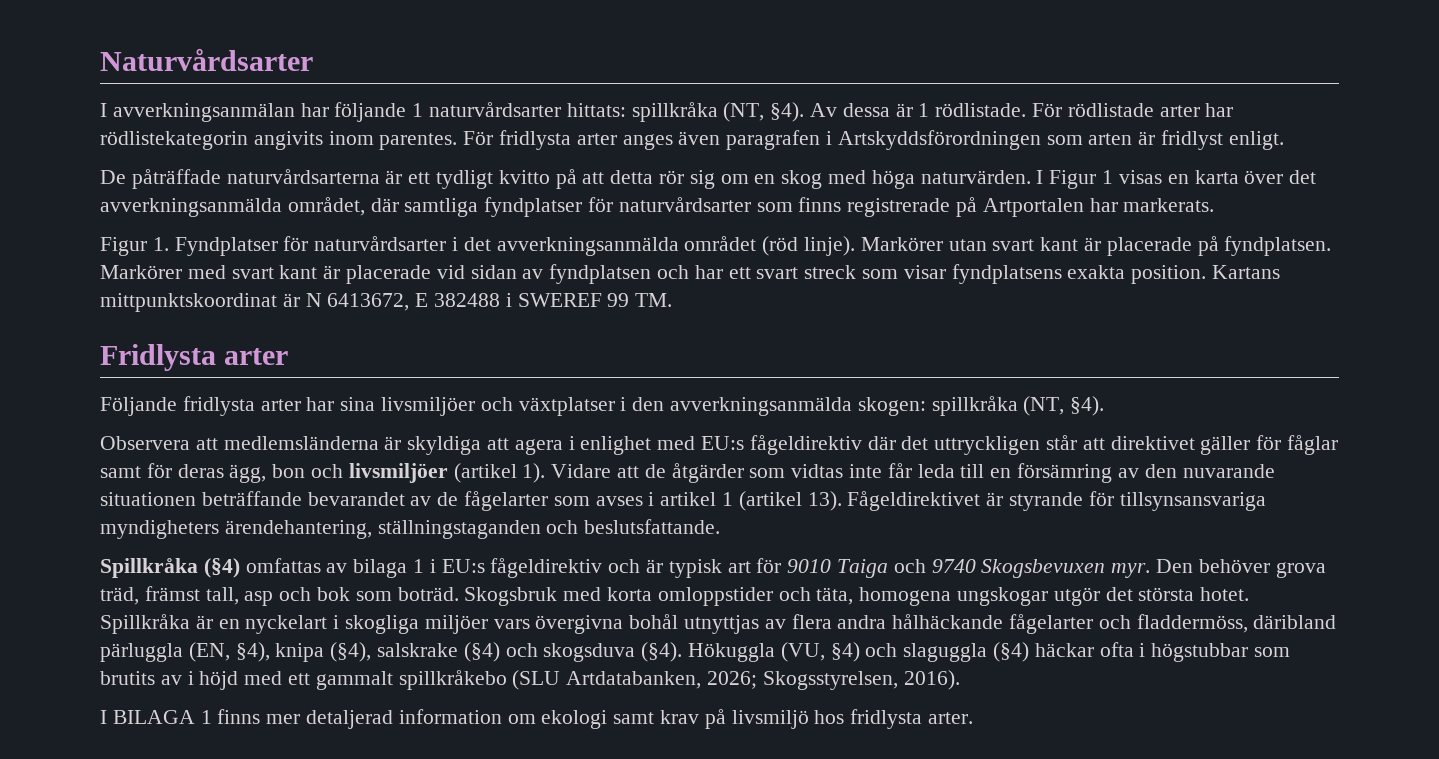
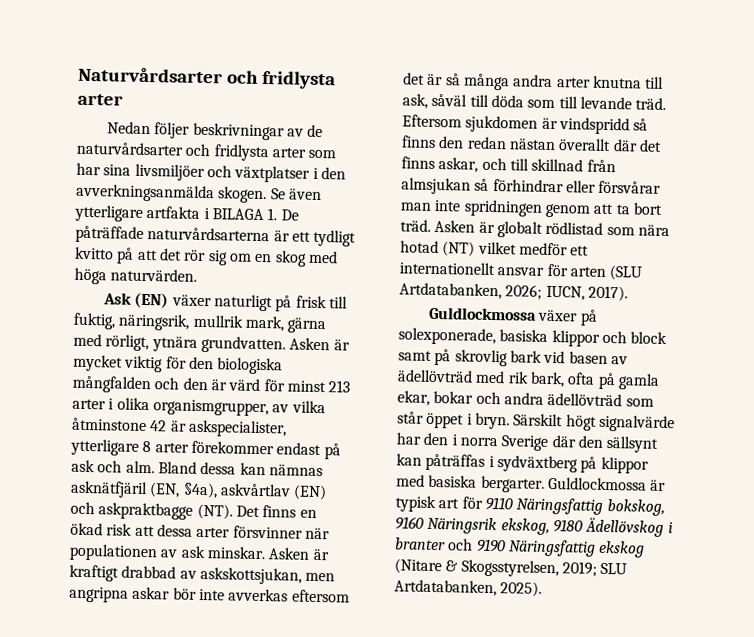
[100,102,1234,122] [100,130,1284,150] // I avverkningsanmälan har följande 1 naturvårdsarter hittats: spillkråka (NT, §4). Av dessa är 1 rödlistade. För rödlistade arter har rödlistekategorin angivits inom parentes. För fridlysta arter anges även paragrafen i Artskyddsförordningen som arten är fridlyst enligt. // -> [226,70,336,90] [77,93,123,106] [107,121,324,141] [76,141,337,162] [76,162,346,183] [76,183,322,204] [74,204,278,222] och fridlysta arter // Nedan följer beskrivningar av de naturvårdsarter och fridlysta arter som har sina livsmiljöer och växtplatser i den avverkningsanmälda skogen. Se även ytterligare artfakta i BILAGA 1.
[610,170,654,184] detta -> [158,248,182,261] det
[1036,170,1317,189] [100,197,1215,217] [100,236,1332,256] [100,264,1281,284] [100,293,673,312] [100,344,289,371] [100,396,1105,416] [100,435,1339,455] [100,463,1275,483] [100,491,1266,511] [100,519,721,539] [100,558,1326,578] [100,586,1250,606] [100,614,1337,634] [100,642,1291,662] [100,670,960,690] [100,709,974,729] I Figur 1 visas en karta över det avverkningsanmälda området, där samtliga fyndplatser för naturvårdsarter som finns registrerade på Artportalen har markerats. // Figur 1. Fyndplatser för naturvårdsarter i det avverkningsanmälda området (röd linje). Markörer utan svart kant är placerade på fyndplatsen. Markörer med svart kant är placerade vid sidan av fyndplatsen och har ett svart streck som visar fyndplatsens exakta position. Kartans mittpunktskoordinat är N 6413672, E 382488 i SWEREF 99 TM. // Fridlysta arter // Följande fridlysta arter har sina livsmiljöer och växtplatser i den avverkningsanmälda skogen: spillkråka (NT, §4). // Observera att medlemsländerna är skyldiga att agera i enlighet med EU:s fågeldirektiv där det uttryckligen står att direktivet gäller för fåglar samt för deras ägg, bon och livsmiljöer (artikel 1). Vidare att de åtgärder som vidtas inte får leda till en försämring av den nuvarande situationen beträffande bevarandet av de fågelarter som avses i artikel 1 (artikel 13). Fågeldirektivet är styrande för tillsynsansvariga myndigheters ärendehantering, ställningstaganden och beslutsfattande. // Spillkråka (§4) omfattas av bilaga 1 i EU:s fågeldirektiv och är typisk art för 9010 Taiga och 9740 Skogsbevuxen myr. Den behöver grova träd, främst tall, asp och bok som boträd. Skogsbruk med korta omloppstider och täta, homogena ungskogar utgör det största hotet. Spillkråka är en nyckelart i skogliga miljöer vars övergivna bohål utnyttjas av flera andra hålhäckande fågelarter och fladdermöss, däribland pärluggla (EN, §4), knipa (§4), salskrake (§4) och skogsduva (§4). Hökuggla (VU, §4) och slaguggla (§4) häckar ofta i högstubbar som brutits av i höjd med ett gammalt spillkråkebo (SLU Artdatabanken, 2026; Skogsstyrelsen, 2016). // I BILAGA 1 finns mer detaljerad information om ekologi samt krav på livsmiljö hos fridlysta arter. -> [103,292,348,312] [73,312,327,334] [73,333,350,354] [73,354,284,375] [72,375,351,394] [72,397,326,417] [72,417,287,438] [70,438,341,460] [71,459,323,477] [70,480,328,501] [70,501,317,520] [70,522,330,540] [69,543,330,562] [69,564,336,585] [69,586,350,603] [403,72,665,91] [402,93,667,110] [402,114,649,135] [401,135,662,152] [401,156,616,173] [401,177,662,195] [400,199,663,218] [400,219,670,238] [400,240,590,257] [399,261,643,281] [399,282,628,302] [429,306,598,326] [398,327,668,347] [398,348,628,367] [397,369,660,390] [397,390,654,407] [397,411,675,433] [396,432,659,453] [396,453,649,474] [396,474,667,493] [395,495,665,516] [395,516,673,537] [395,537,646,558] [394,558,628,578] [394,579,543,597] // Ask (EN) växer naturligt på frisk till fuktig, näringsrik, mullrik mark, gärna med rörligt, ytnära grundvatten. Asken är mycket viktig för den biologiska mångfalden och den är värd för minst 213 arter i olika organismgrupper, av vilka åtminstone 42 är askspecialister, ytterligare 8 arter förekommer endast på ask och alm. Bland dessa kan nämnas asknätfjäril (EN, §4a), askvårtlav (EN) och askpraktbagge (NT). Det finns en ökad risk att dessa arter försvinner när populationen av ask minskar. Asken är kraftigt drabbad av askskottsjukan, men angripna askar bör inte avverkas eftersom det är så många andra arter knutna till ask, såväl till döda som till levande träd. Eftersom sjukdomen är vindspridd så finns den redan nästan överallt där det finns askar, och till skillnad från almsjukan så förhindrar eller försvårar man inte spridningen genom att ta bort träd. Asken är globalt rödlistad som nära hotad (NT) vilket medför ett internationellt ansvar för arten (SLU Artdatabanken, 2026; IUCN, 2017). // Guldlockmossa växer på solexponerade, basiska klippor och block samt på skrovlig bark vid basen av ädellövträd med rik bark, ofta på gamla ekar, bokar och andra ädellövträd som står öppet i bryn. Särskilt högt signalvärde har den i norra Sverige där den sällsynt kan påträffas i sydväxtberg på klippor med basiska bergarter. Guldlockmossa är typisk art för 9110 Näringsfattig bokskog, 9160 Näringsrik ekskog, 9180 Ädellövskog i branter och 9190 Näringsfattig ekskog (Nitare & Skogsstyrelsen, 2019; SLU Artdatabanken, 2025).

